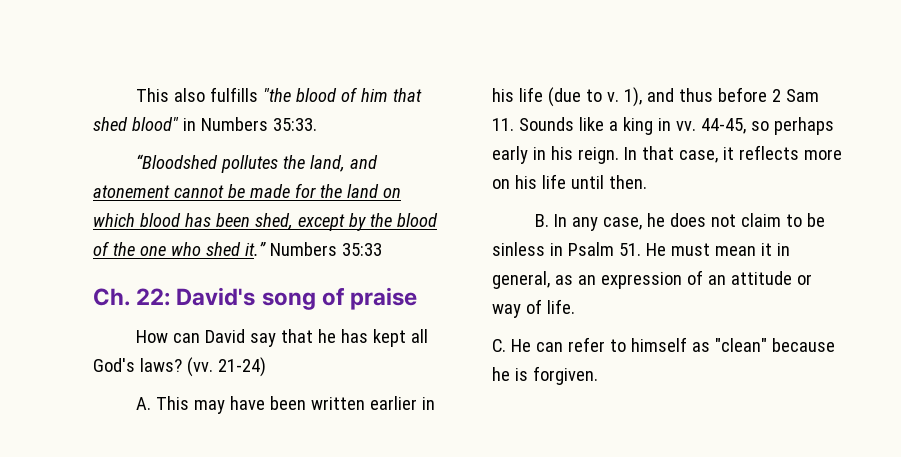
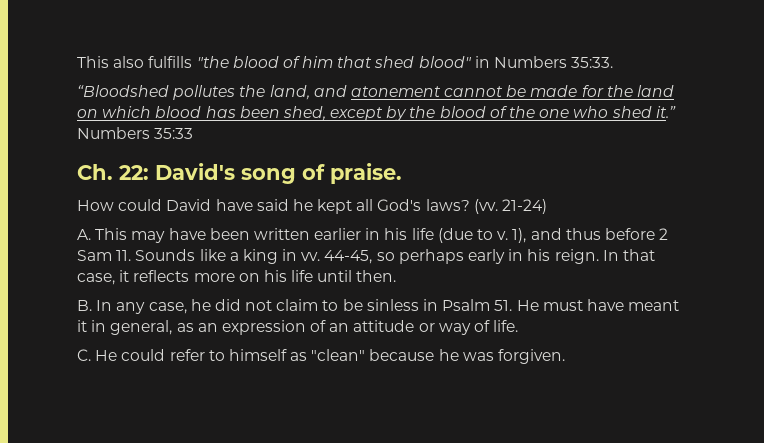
[350,287,418,310] praise -> [330,163,402,184] praise.
[173,329,369,347] can David say that he has -> [118,199,313,211] could David have said he
[670,213,707,227] does -> [214,299,241,311] did
[714,246,756,256] mean -> [586,299,680,311] have meant
[535,342,563,352] can -> [121,349,166,361] could
[514,368,528,381] is -> [462,352,494,361] was

